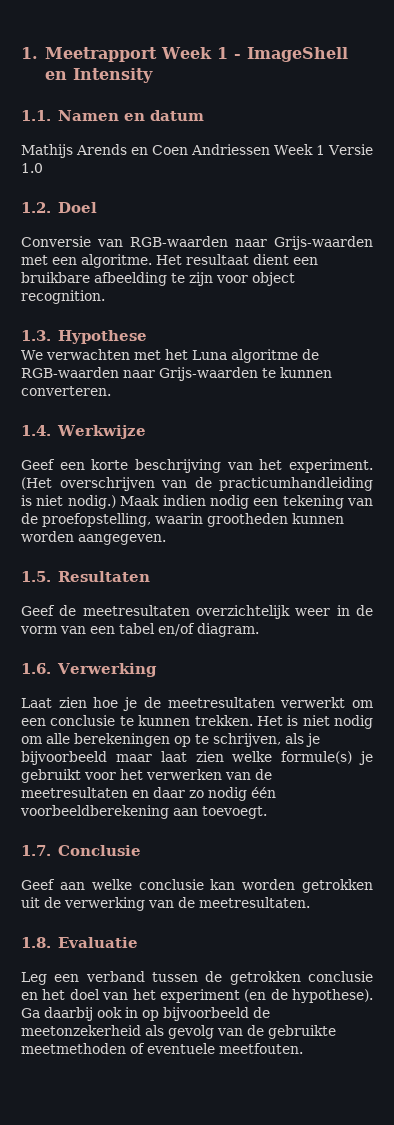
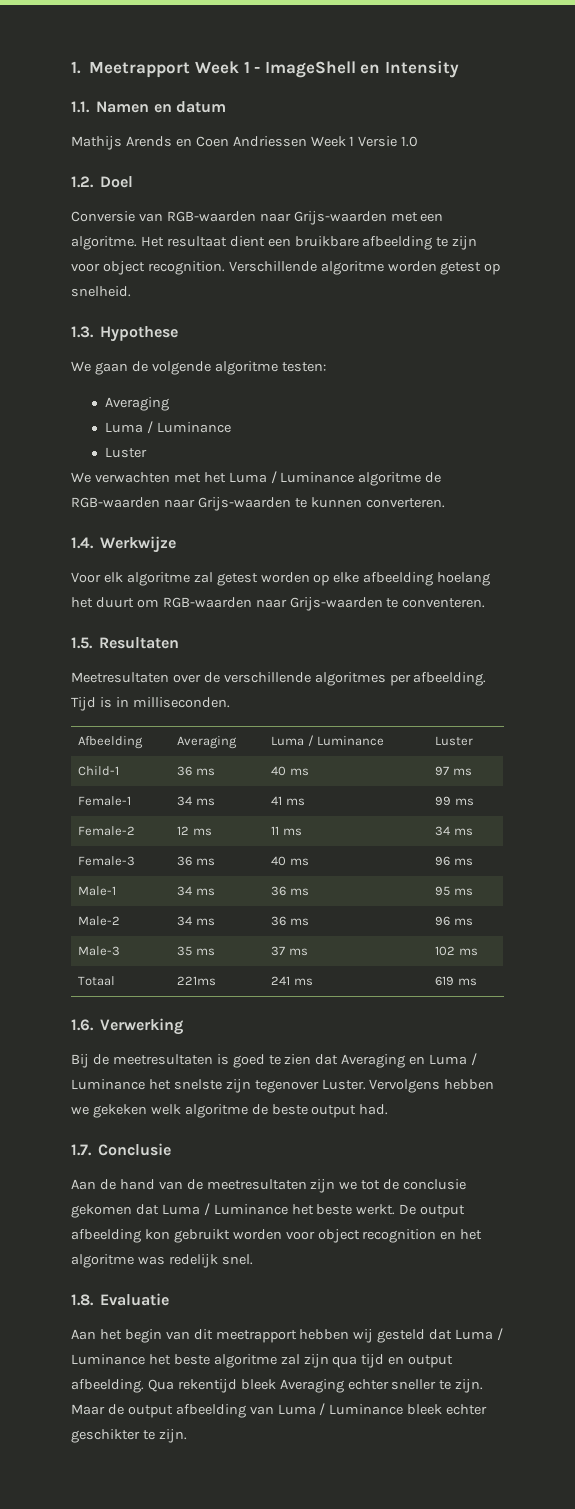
[21,330,147,344] // 1.3. Hypothese -> [228,261,501,275] [71,286,131,297] [71,326,179,342] [71,361,326,375] [105,397,170,411] [105,421,232,434] [105,447,148,458] Verschillende algoritme worden getest op snelheid. // 1.3. Hypothese // We gaan de volgende algoritme testen: // Averaging // Luma / Luminance // Luster
[191,350,227,360] Luna -> [228,471,355,484] Luma / Luminance
[21,459,373,473] [21,477,373,491] [21,495,373,509] [21,513,344,527] [21,531,166,545] [21,571,150,582] [21,605,373,619] [20,623,259,637] [21,663,157,677] [21,697,373,711] [21,715,373,729] [21,733,320,747] [21,751,373,765] [21,769,272,783] [21,787,276,801] [20,805,267,819] [21,845,141,856] [21,879,373,893] [21,897,310,911] [21,937,138,948] [21,971,373,985] [21,989,373,1003] [21,1007,270,1021] [21,1025,336,1039] [21,1043,303,1054] Geef een korte beschrijving van het experiment. (Het overschrijven van de practicumhandleiding is niet nodig.) Maak indien nodig een tekening van de proefopstelling, waarin grootheden kunnen worden aangegeven. // 1.5. Resultaten // Geef de meetresultaten overzichtelijk weer in de vorm van een tabel en/of diagram. // 1.6. Verwerking // Laat zien hoe je de meetresultaten verwerkt om een conclusie te kunnen trekken. Het is niet nodig om alle berekeningen op te schrijven, als je bijvoorbeeld maar laat zien welke formule(s) je gebruikt voor het verwerken van de meetresultaten en daar zo nodig één voorbeeldberekening aan toevoegt. // 1.7. Conclusie // Geef aan welke conclusie kan worden getrokken uit de verwerking van de meetresultaten. // 1.8. Evaluatie // Leg een verband tussen de getrokken conclusie en het doel van het experiment (en de hypothese). Ga daarbij ook in op bijvoorbeeld de meetonzekerheid als gevolg van de gebruikte meetmethoden of eventuele meetfouten. -> [71,572,491,586] [71,597,486,611] [71,637,180,649] [71,672,487,686] [71,697,230,711] [78,736,144,749] [177,736,238,749] [271,735,385,746] [435,736,474,746] [78,766,120,776] [177,766,215,776] [271,766,309,776] [435,766,472,776] [78,796,132,806] [177,796,215,806] [271,796,305,806] [435,796,474,806] [78,826,136,836] [177,826,212,836] [271,826,302,836] [435,826,473,836] [78,856,136,866] [177,856,215,866] [271,856,309,866] [435,856,473,866] [78,886,117,896] [177,886,215,896] [271,886,309,896] [435,886,473,896] [78,916,121,926] [177,916,215,926] [271,916,309,926] [435,916,473,926] [78,946,121,956] [177,946,215,956] [271,946,308,956] [435,946,478,956] [78,976,116,986] [177,976,217,986] [271,976,313,986] [435,976,477,986] [71,1018,184,1035] [71,1053,478,1068] [71,1079,495,1093] [71,1104,389,1118] [71,1143,172,1156] [71,1179,467,1193] [71,1203,466,1218] [71,1229,483,1243] [71,1254,253,1268] [71,1293,170,1306] [71,1328,504,1343] [71,1354,454,1368] [71,1379,484,1393] [71,1403,488,1418] [71,1429,187,1443] Voor elk algoritme zal getest worden op elke afbeelding hoelang het duurt om RGB-waarden naar Grijs-waarden te conventeren. // 1.5. Resultaten // Meetresultaten over de verschillende algoritmes per afbeelding. Tijd is in milliseconden. // Afbeelding | Averaging | Luma / Luminance | Luster // Child-1 | 36 ms | 40 ms | 97 ms // Female-1 | 34 ms | 41 ms | 99 ms // Female-2 | 12 ms | 11 ms | 34 ms // Female-3 | 36 ms | 40 ms | 96 ms // Male-1 | 34 ms | 36 ms | 95 ms // Male-2 | 34 ms | 36 ms | 96 ms // Male-3 | 35 ms | 37 ms | 102 ms // Totaal | 221ms | 241 ms | 619 ms // 1.6. Verwerking // Bij de meetresultaten is goed te zien dat Averaging en Luma / Luminance het snelste zijn tegenover Luster. Vervolgens hebben we gekeken welk algoritme de beste output had. // 1.7. Conclusie // Aan de hand van de meetresultaten zijn we tot de conclusie gekomen dat Luma / Luminance het beste werkt. De output afbeelding kon gebruikt worden voor object recognition en het algoritme was redelijk snel. // 1.8. Evaluatie // Aan het begin van dit meetrapport hebben wij gesteld dat Luma / Luminance het beste algoritme zal zijn qua tijd en output afbeelding. Qua rekentijd bleek Averaging echter sneller te zijn. Maar de output afbeelding van Luma / Luminance bleek echter geschikter te zijn.

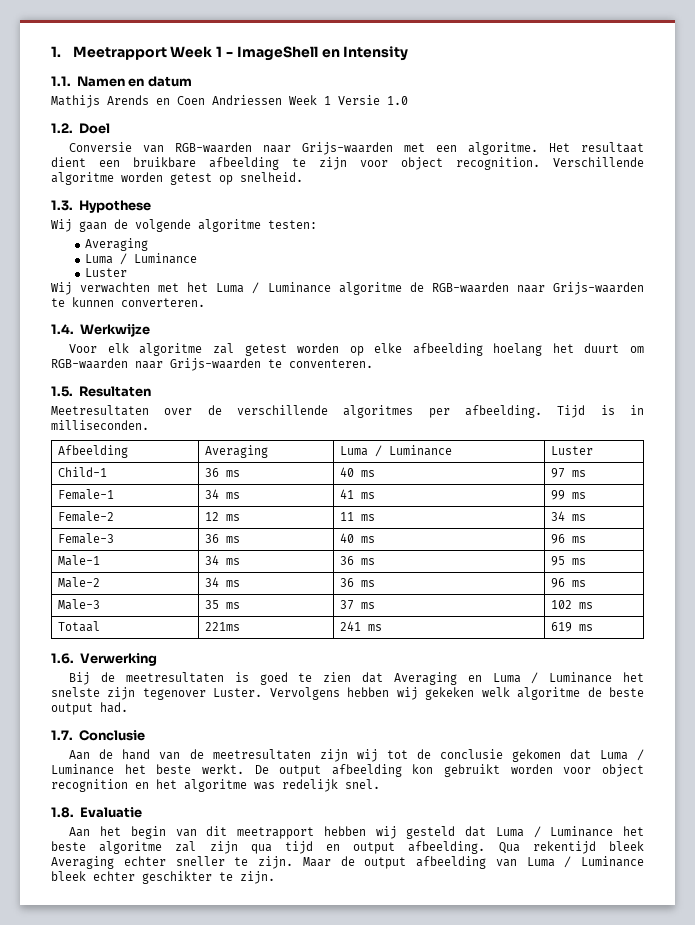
[71,361,91,372] We -> [51,219,72,232] Wij
[71,472,91,483] We -> [51,282,72,295] Wij
[71,1106,89,1115] we -> [396,687,418,700] wij
[339,1181,358,1190] we -> [356,749,378,762] wij

